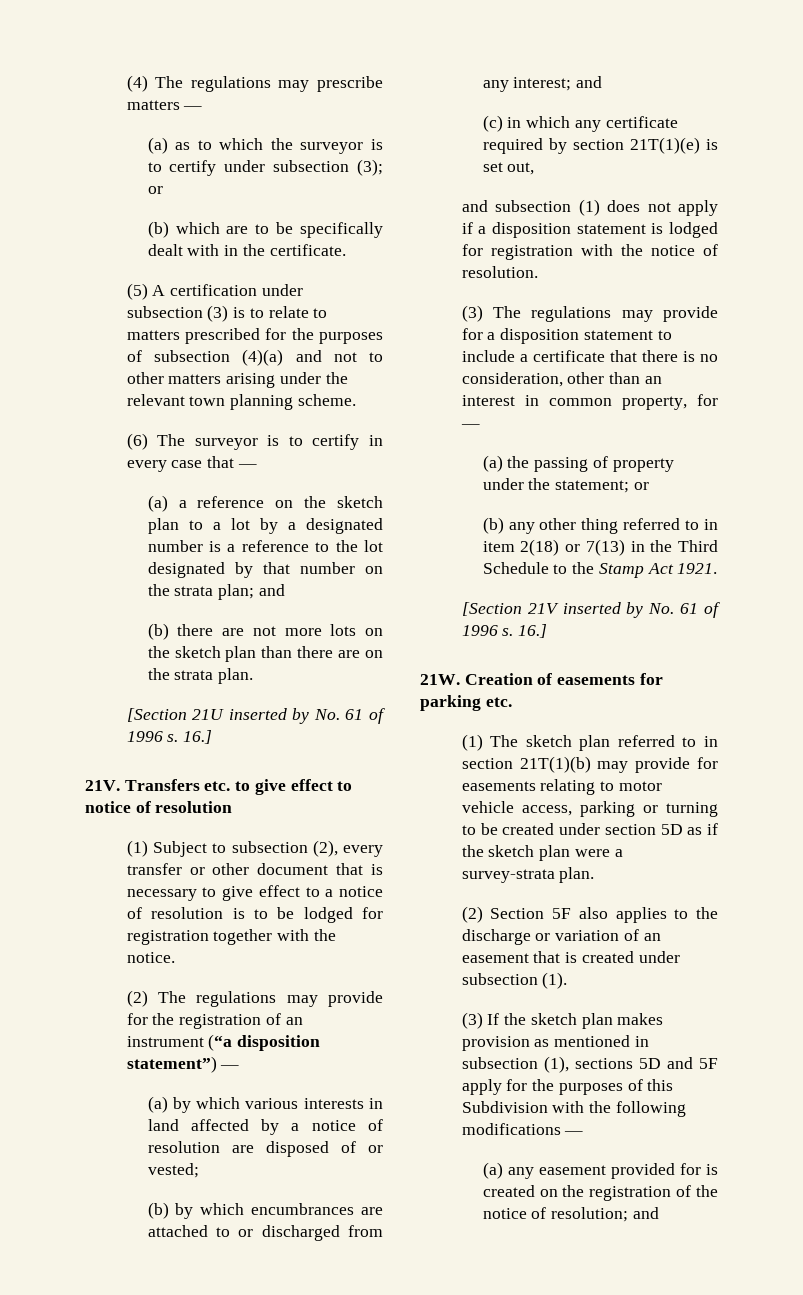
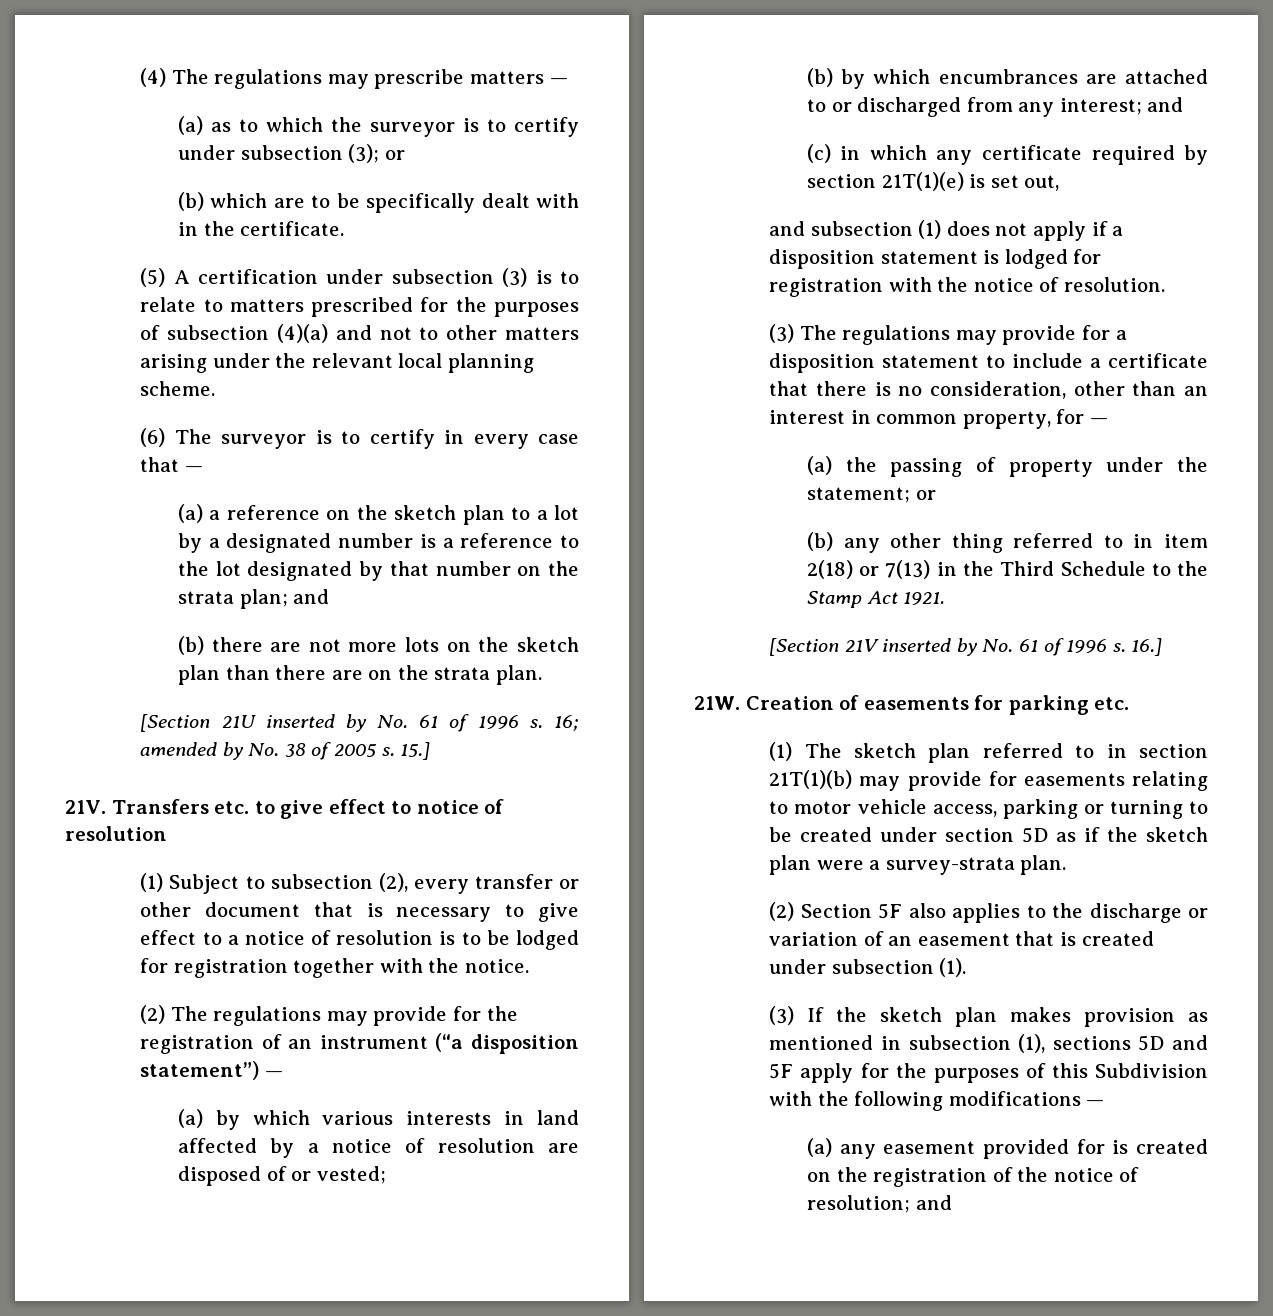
[189,396,226,406] town -> [398,353,443,368] local
[183,730,213,744] 16.] -> [554,715,579,731] [140,742,431,760] 16; amended by No. 38 of 2005 s. 15.]

